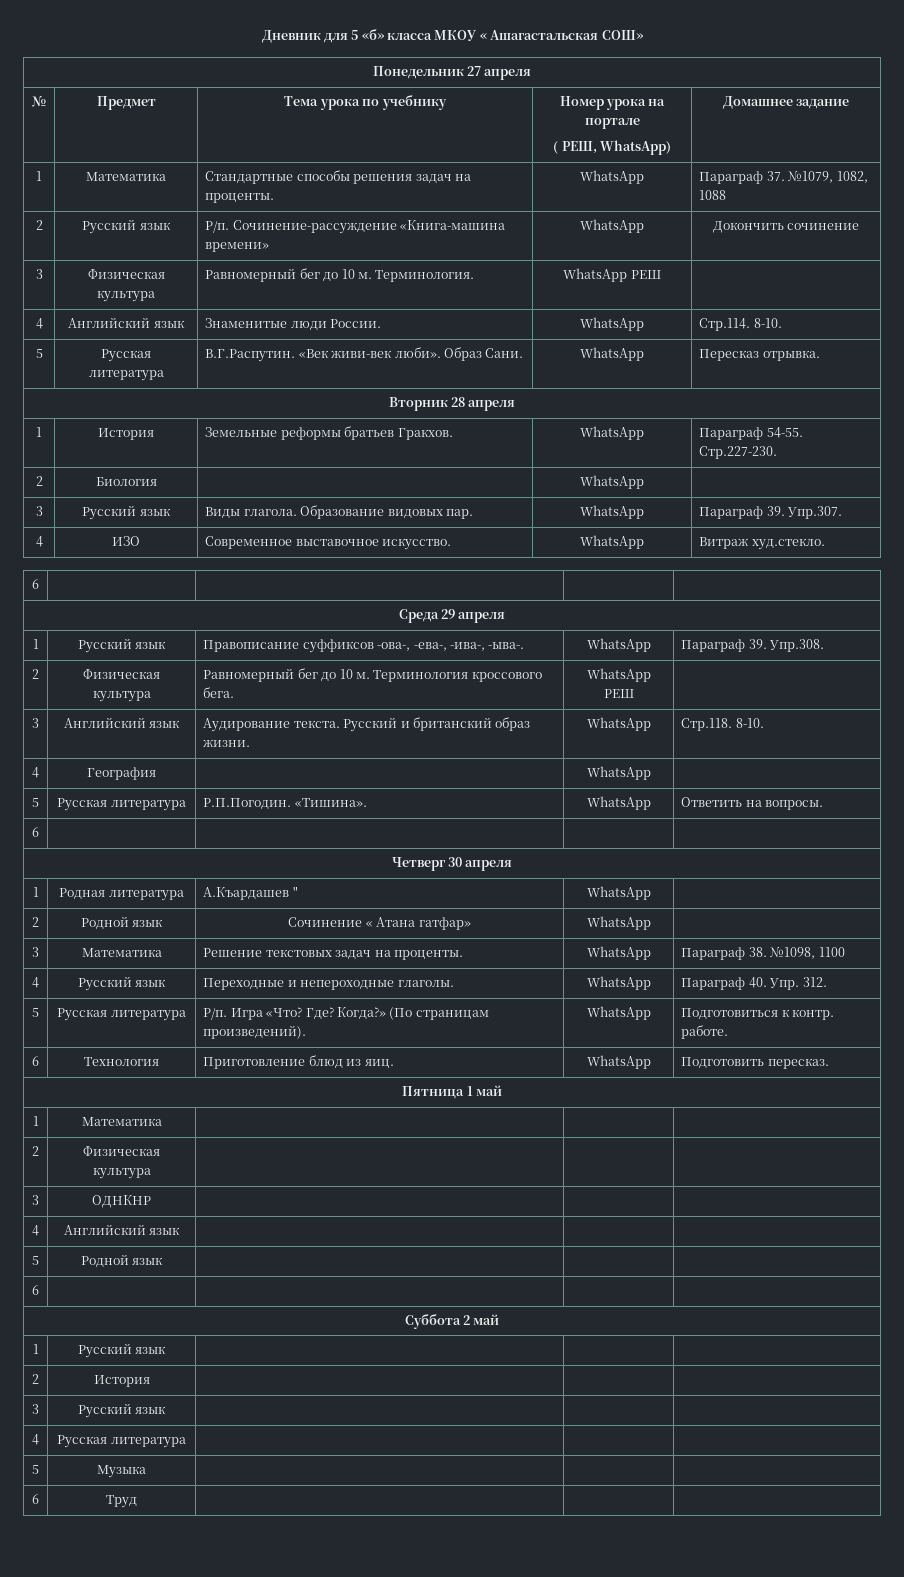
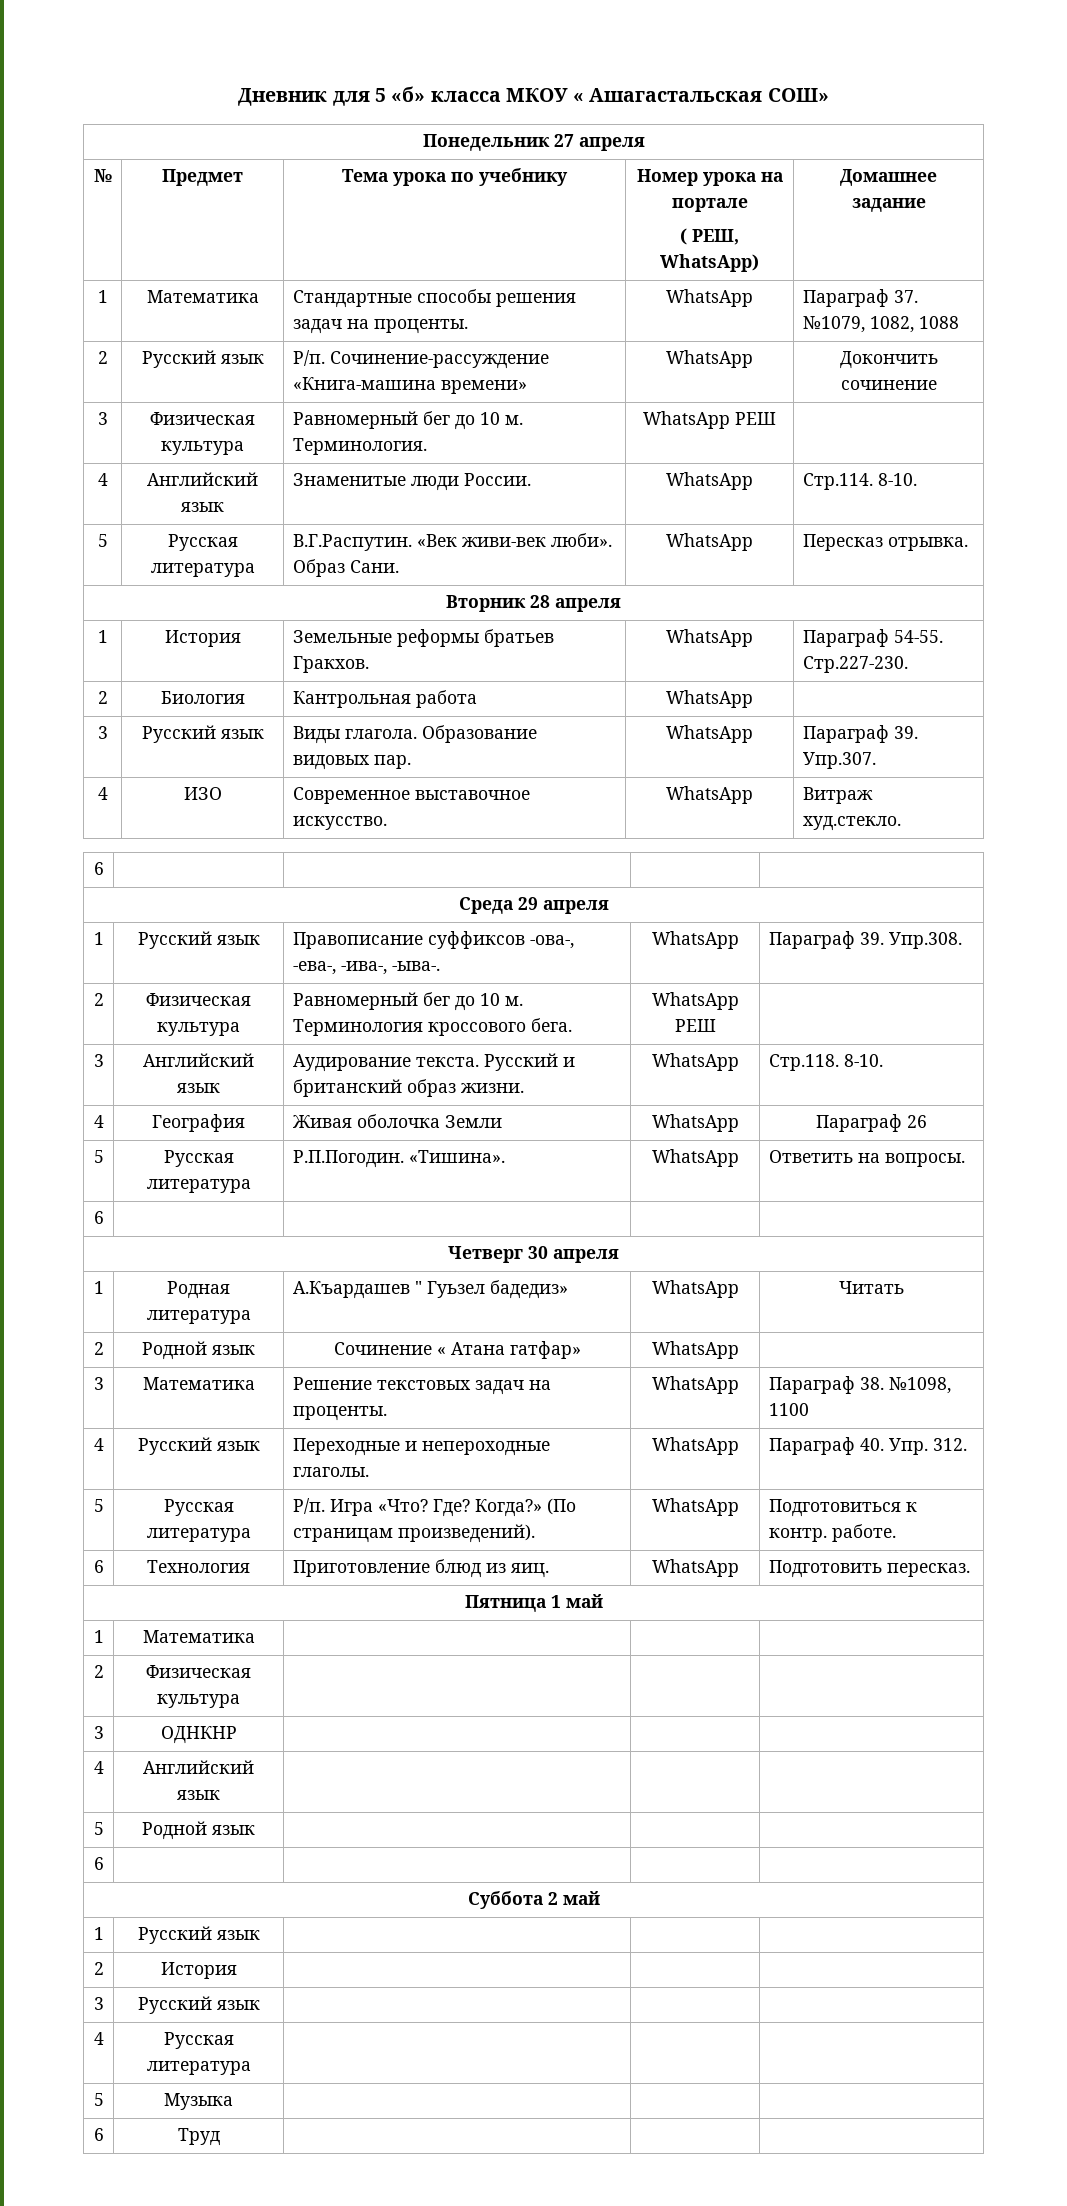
(157, 481) none -> [292,690,477,708] Кантрольная работа
[586,766,651,780] | WhatsApp | -> [292,1114,502,1128] [651,1114,739,1132] [816,1114,927,1132] Живая оболочка Земли | WhatsApp | Параграф 26
[586,886,651,900] | WhatsApp | -> [426,1280,568,1299] [651,1280,739,1298] [839,1281,904,1294] Гуьзел бадедиз» | WhatsApp | Читать

